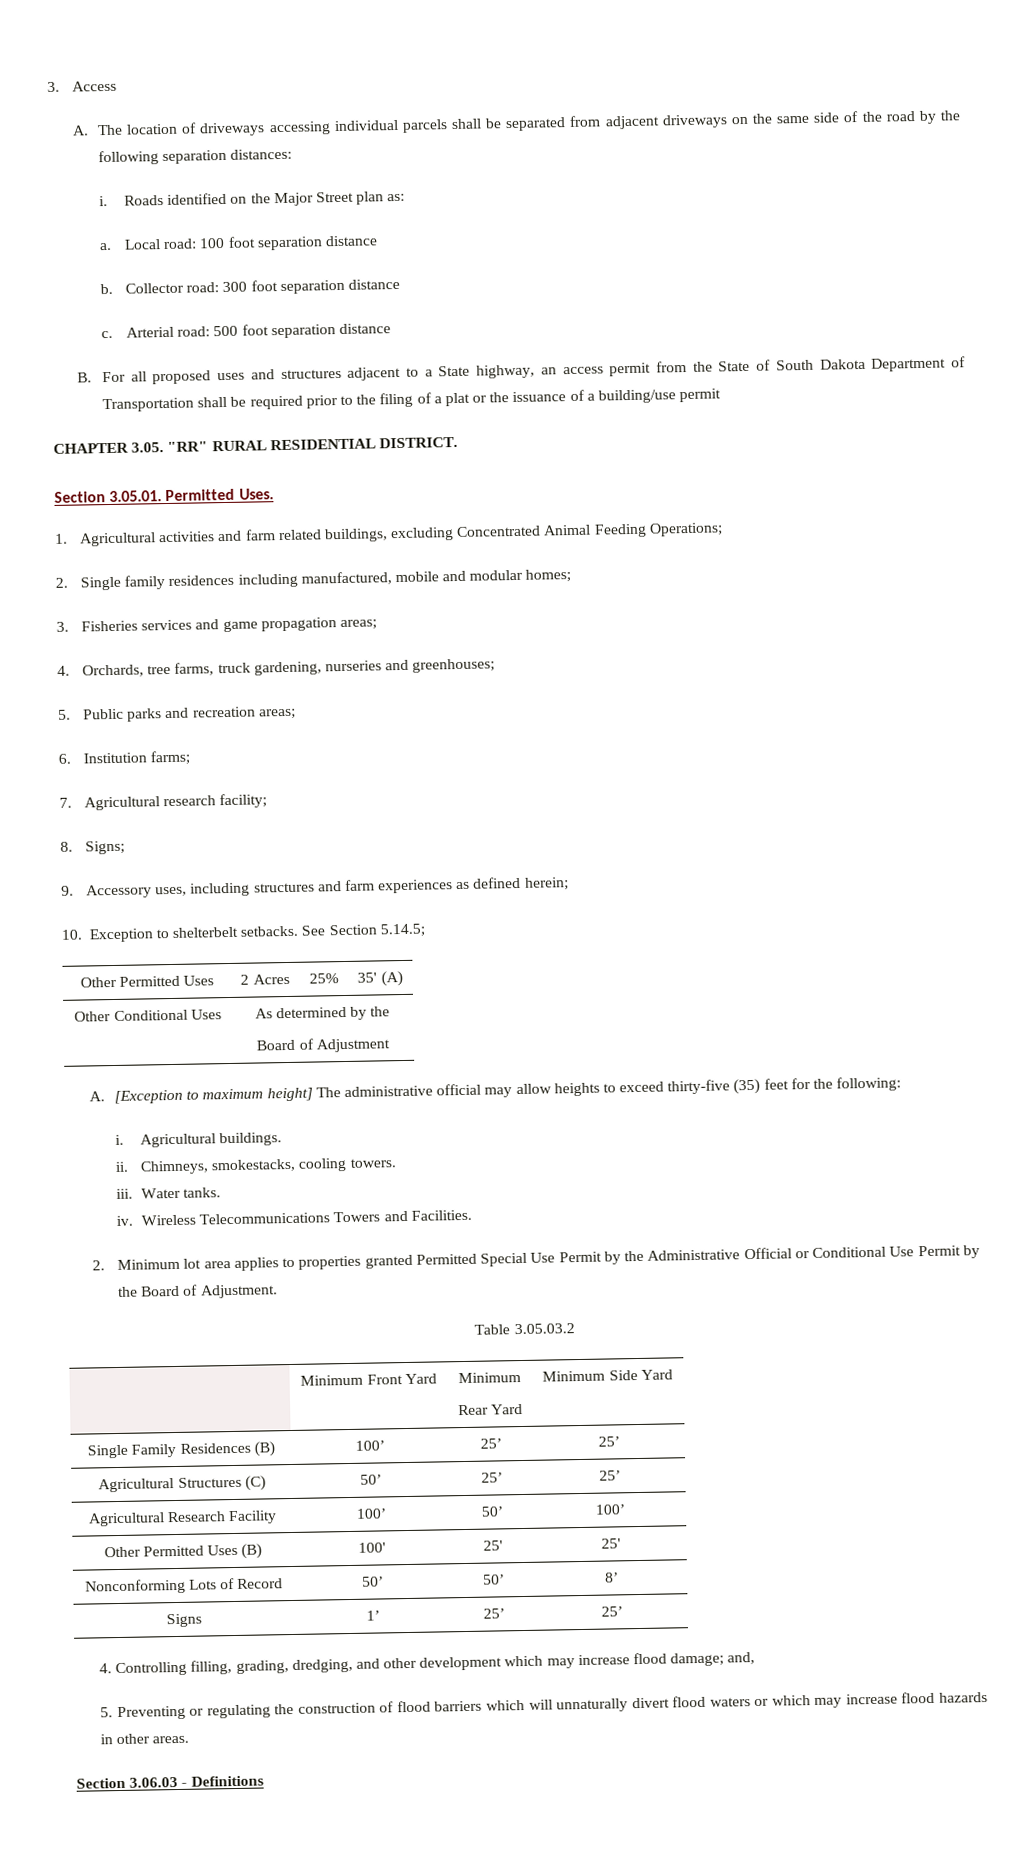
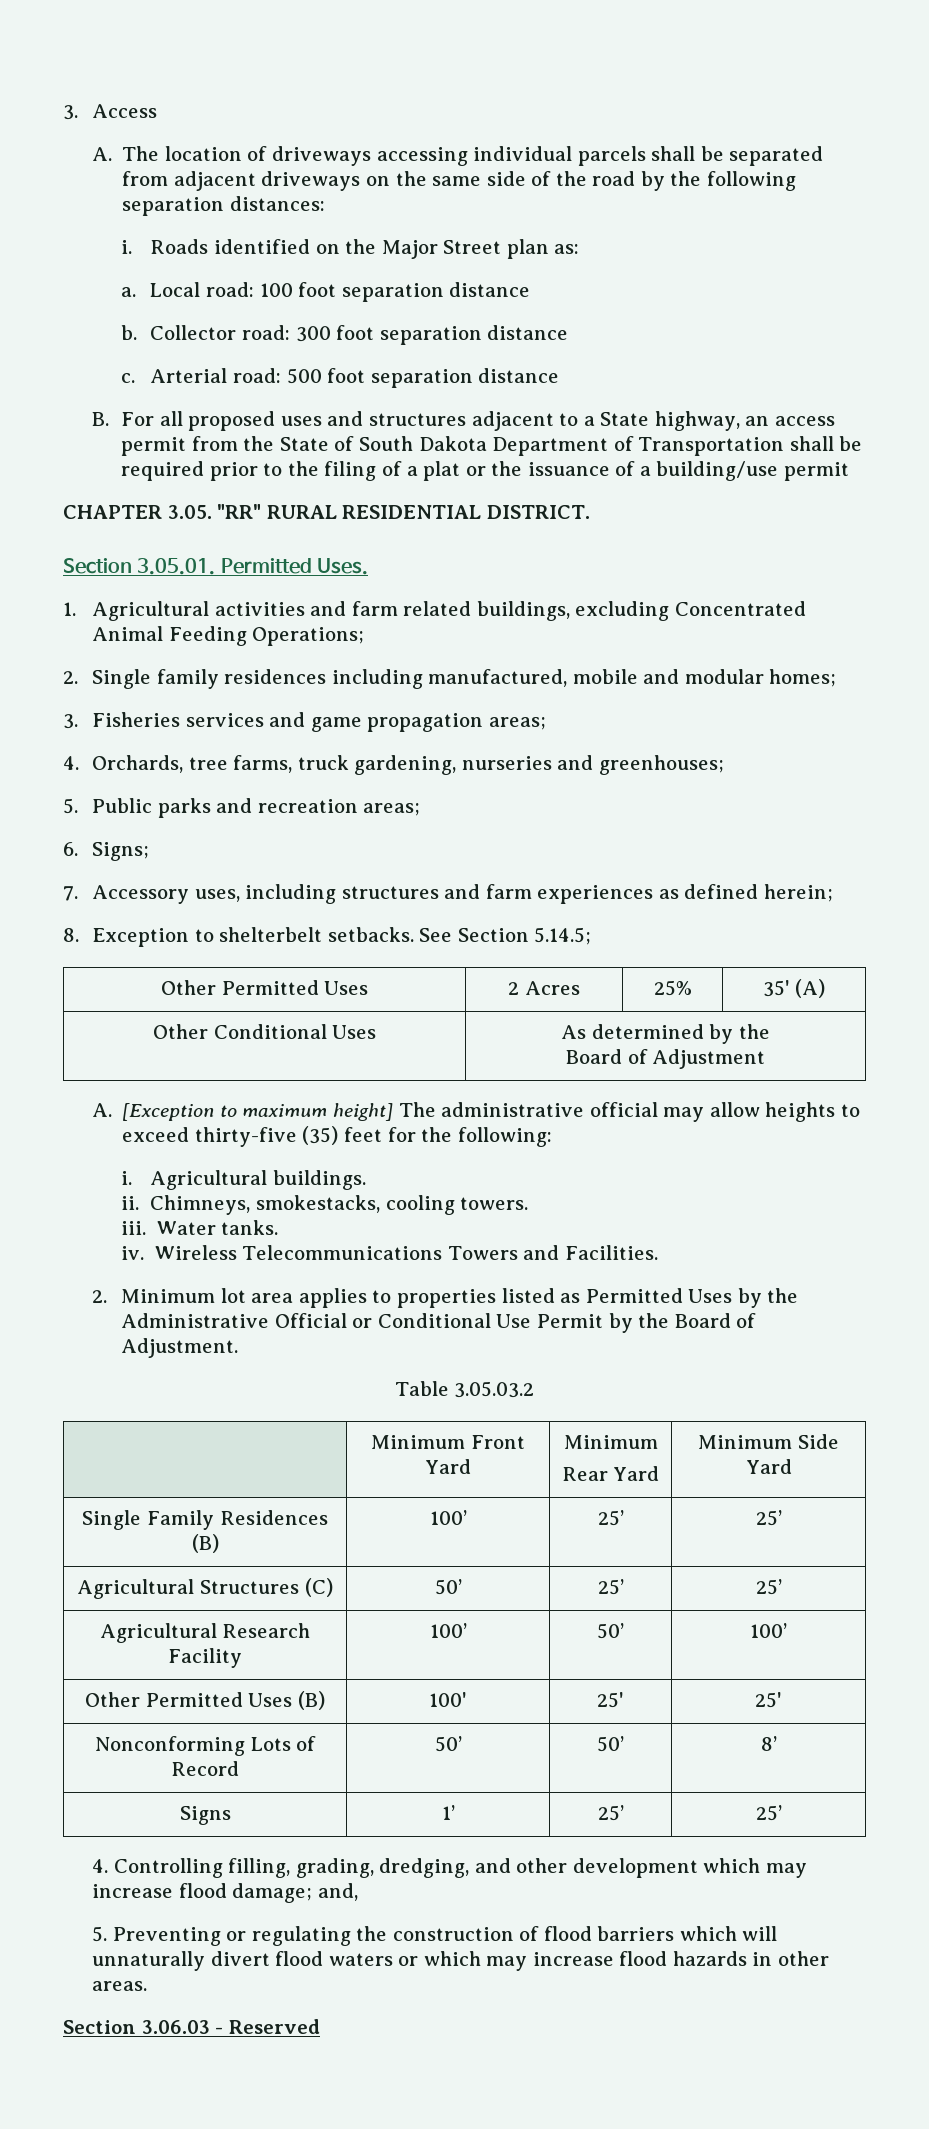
[83,750,191,766] [59,793,268,811] [60,841,73,852] Institution farms; // 7. Agricultural research facility; // 8. -> (78, 849) none
[61,885,74,896] 9. -> [63,886,78,901] 7.
[61,929,82,940] 10. -> [63,928,79,942] 8.
[364,1251,602,1269] granted Permitted Special Use Permit -> [501,1288,733,1303] listed as Permitted Uses
[190,1775,264,1787] Definitions -> [228,2019,320,2034] Reserved

